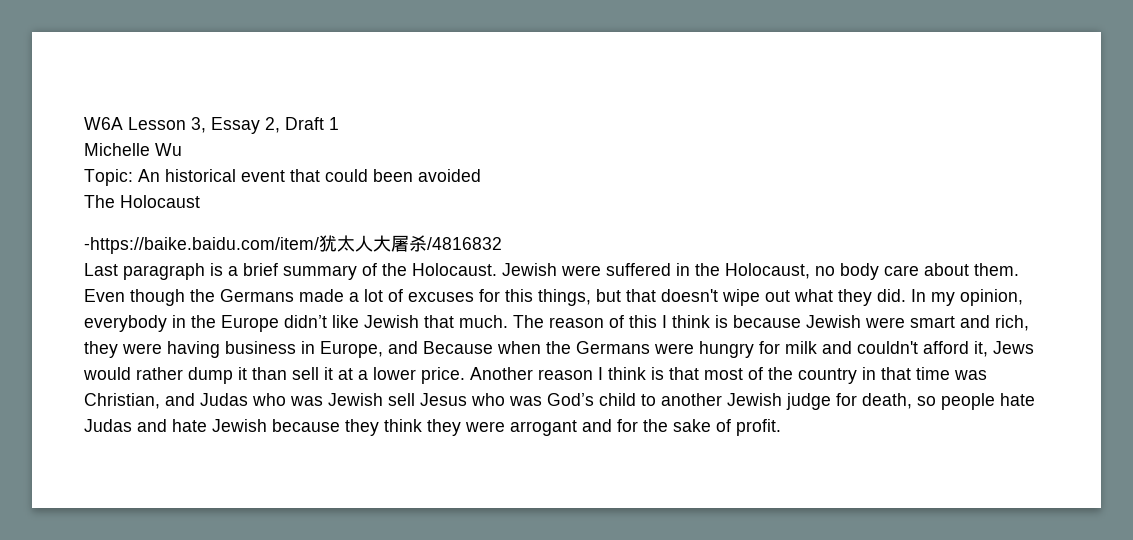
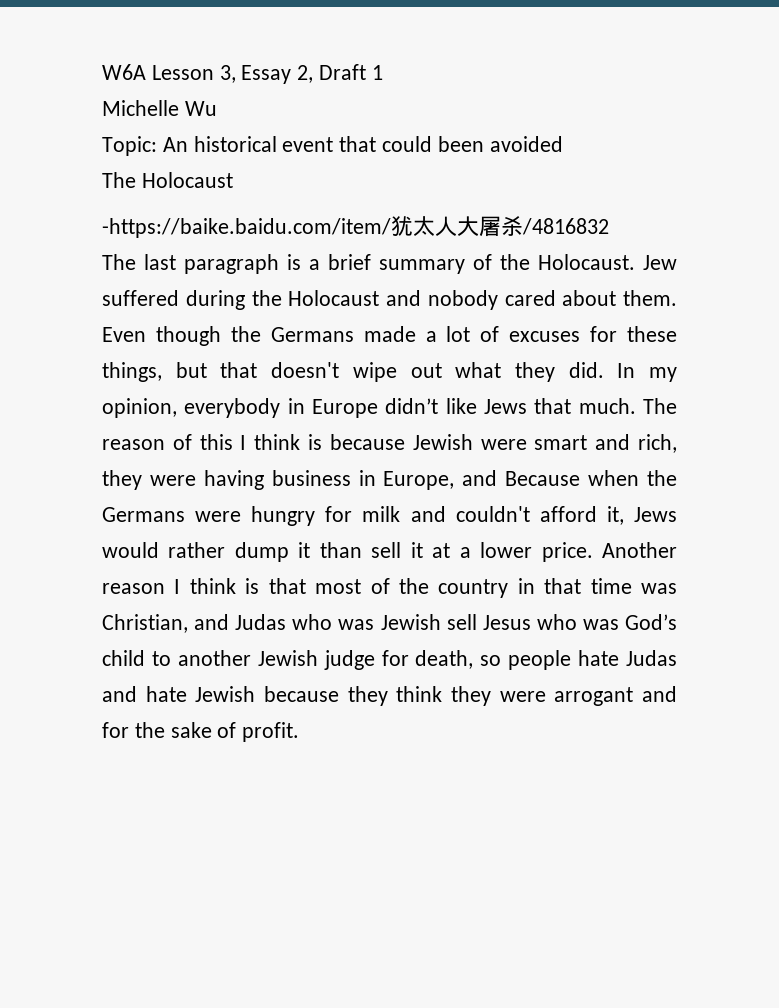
[84,263,118,276] Last -> [102,254,176,270] The last
[502,263,919,280] Jewish were suffered in the Holocaust, no body care -> [643,255,677,270] [102,290,556,310] Jew suffered during the Holocaust and nobody cared
[505,289,533,302] this -> [626,326,677,342] these
[191,315,216,328] the -> (305, 406) none
[364,315,419,328] Jewish -> [483,399,527,414] Jews

